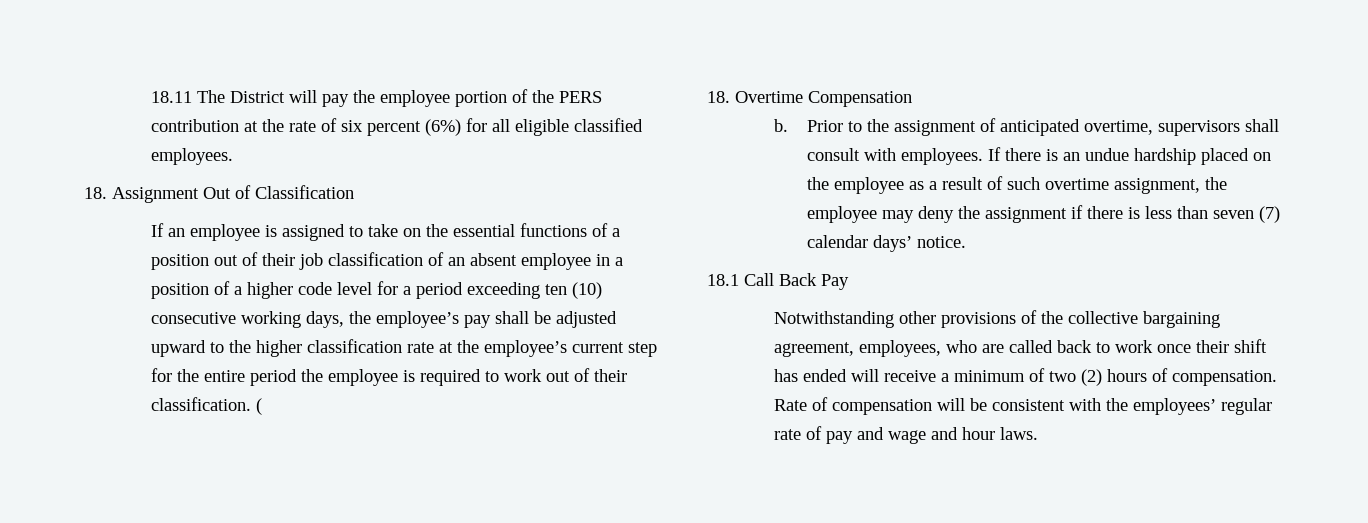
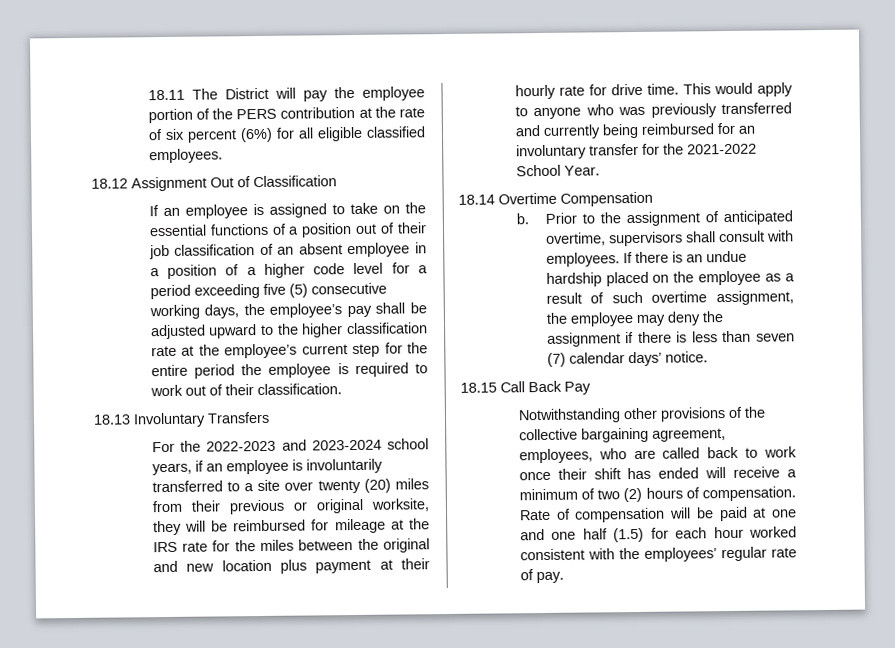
[84,187,107,199] 18. -> [91,178,128,189] 18.12
[544,282,602,299] ten (10) -> [262,283,308,298] five (5)
[255,398,262,415] [707,91,730,103] ( // 18. -> [93,411,270,428] [151,438,429,453] [151,458,383,476] [151,478,430,494] [151,498,430,515] [152,518,431,536] [152,538,430,553] [152,558,430,574] [514,82,793,100] [514,102,792,120] [514,122,755,139] [515,143,757,160] [515,164,600,177] [458,194,495,205] // 18.13 Involuntary Transfers // For the 2022-2023 and 2023-2024 school years, if an employee is involuntarily transferred to a site over twenty (20) miles from their previous or original worksite, they will be reimbursed for mileage at the IRS rate for the miles between the original and new location plus payment at their hourly rate for drive time. This would apply to anyone who was previously transferred and currently being reimbursed for an involuntary transfer for the 2021-2022 School Year. // 18.14
[707,274,739,286] 18.1 -> [460,382,497,393] 18.15
(987, 404) none -> [718,506,797,522] [519,526,797,543] paid at one and one half (1.5) for each hour worked
[825,427,1038,444] pay and wage and hour laws. -> [535,571,564,584] pay.

